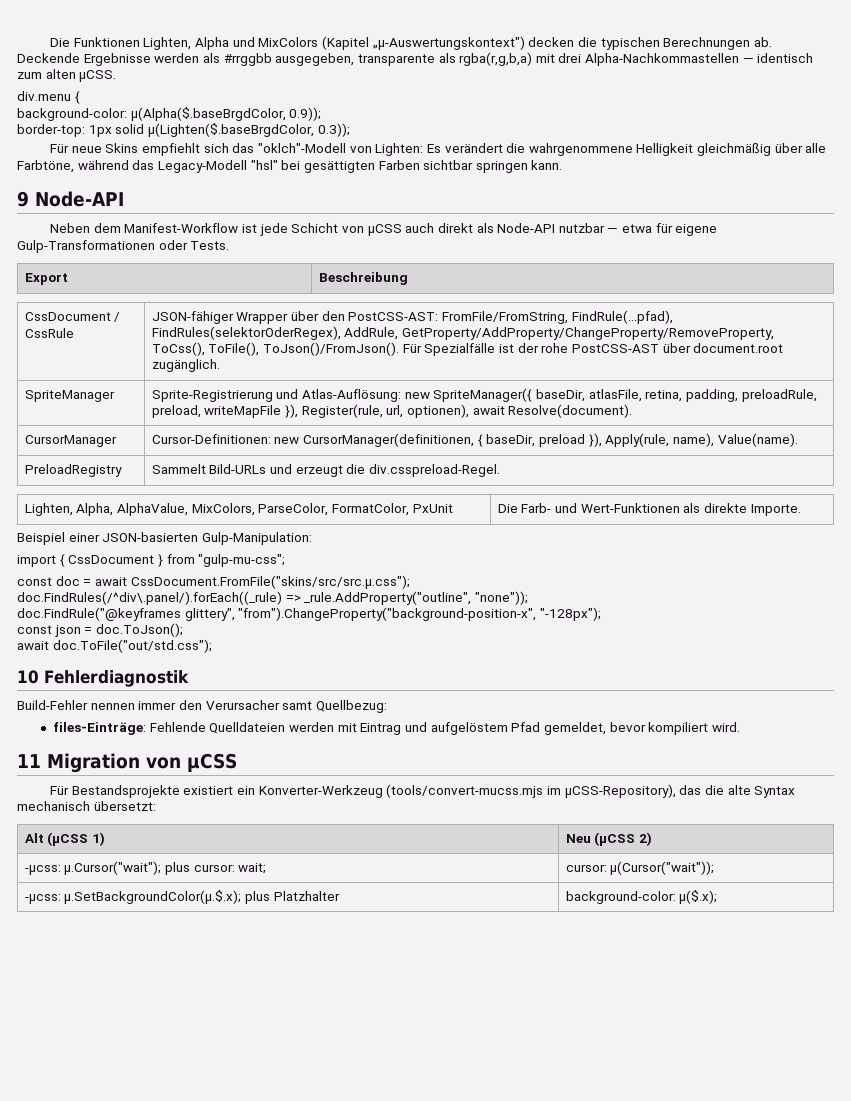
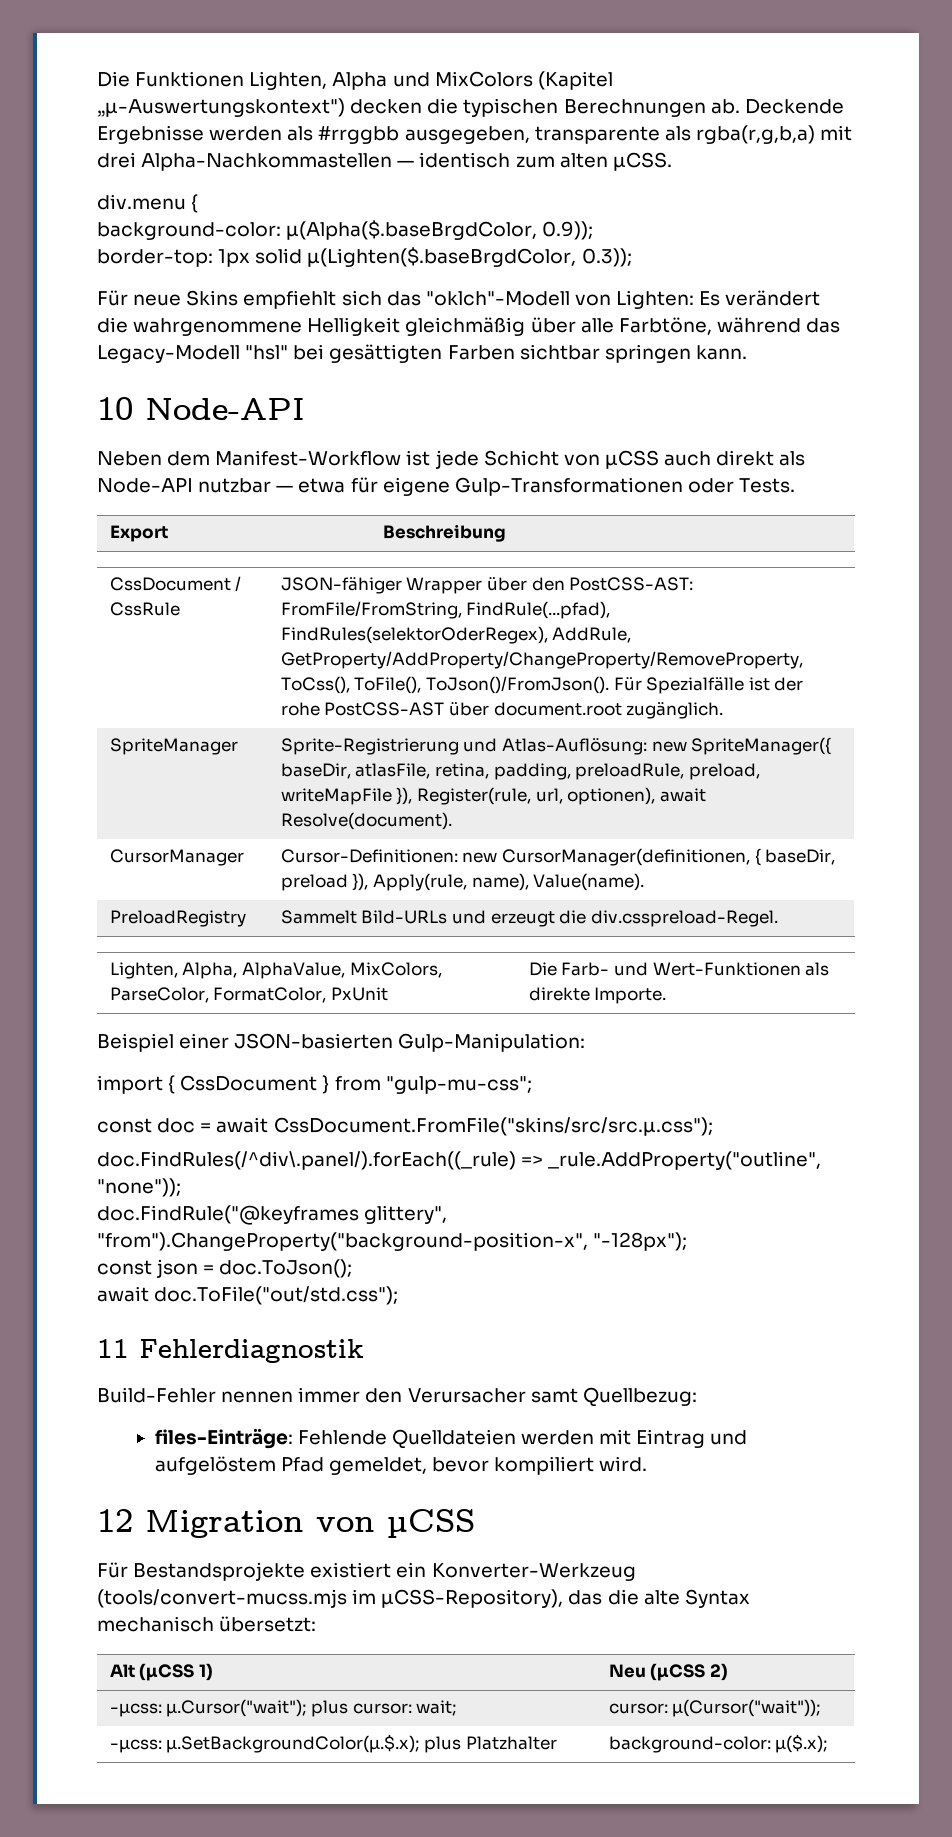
[17,191,29,207] 9 -> [97,397,133,420] 10
[17,670,39,684] 10 -> [97,1339,129,1358] 11
[17,754,41,768] 11 -> [97,1509,133,1532] 12

